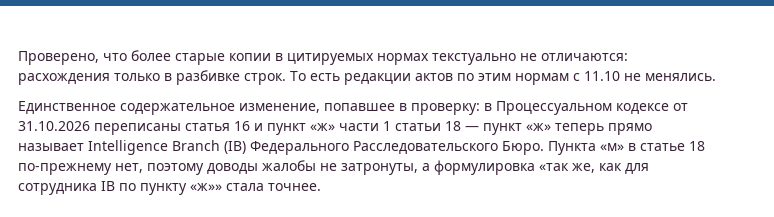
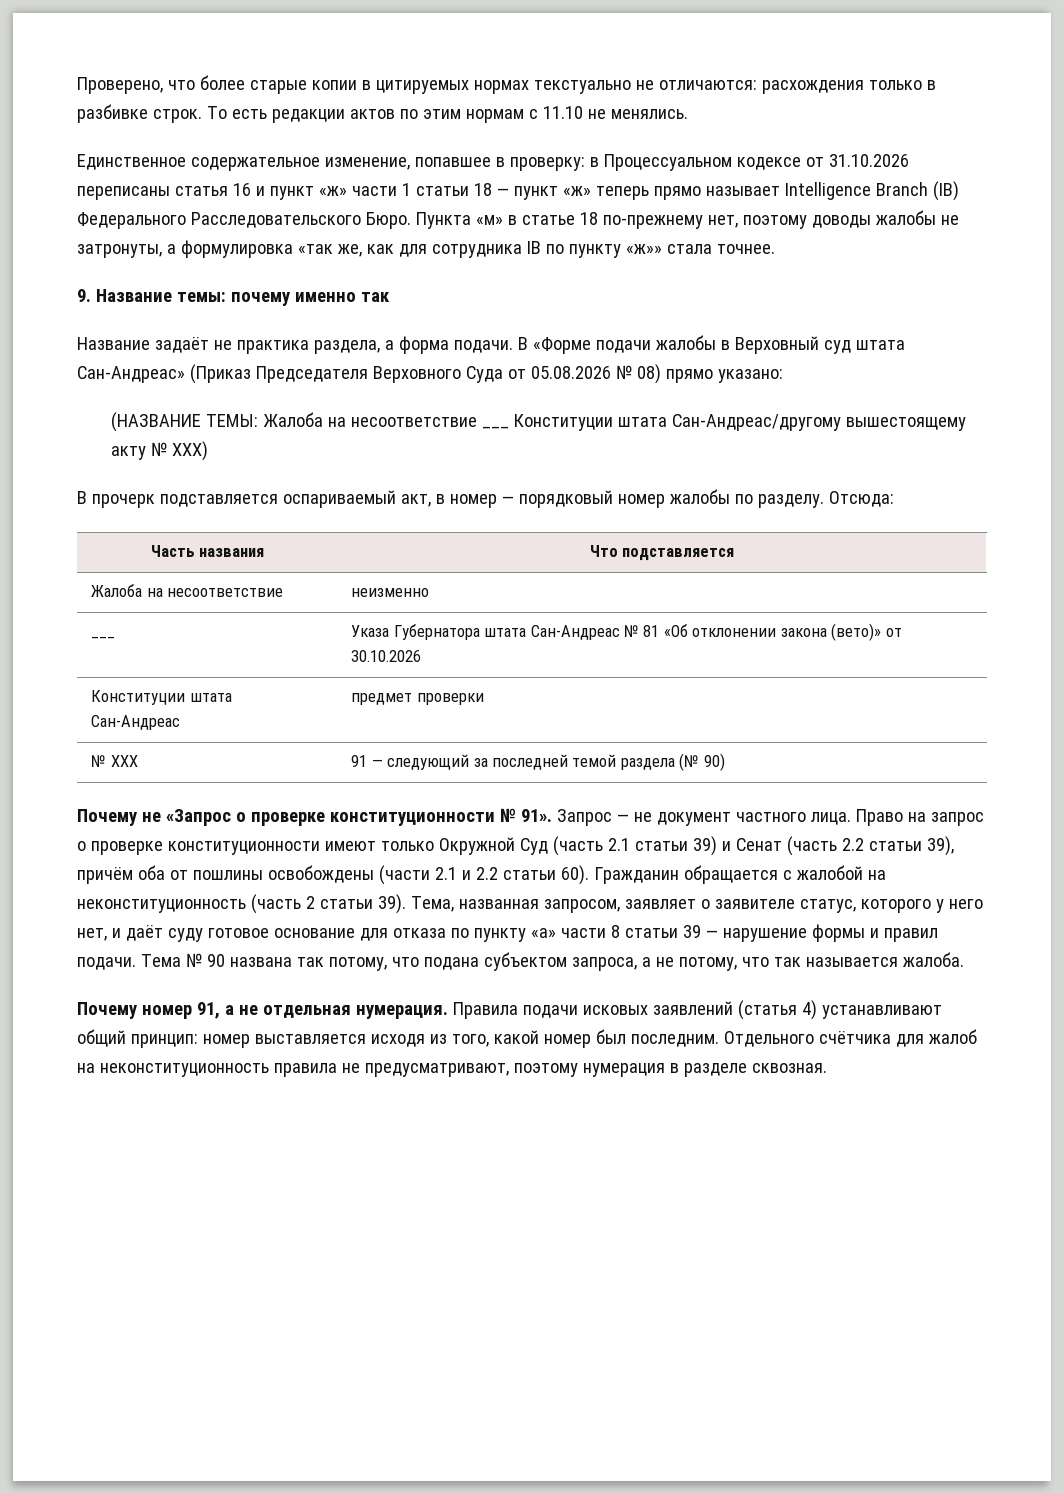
(321, 187) none -> [77,289,390,306] [77,335,905,354] [77,364,783,384] [111,412,966,432] [111,441,209,461] [77,489,894,508] [150,545,265,557] [589,545,735,561] [91,584,284,597] [351,588,430,597] [91,636,116,639] [351,623,902,641] [351,650,422,662] [91,690,232,705] [91,715,181,730] [351,693,484,705] [91,755,138,767] [351,753,725,771] [77,808,984,826] [77,836,954,856] [77,865,886,885] [77,894,983,914] [77,924,938,942] [77,952,964,971] [77,1000,942,1020] [77,1029,977,1048] [77,1063,827,1077] // 9. Название темы: почему именно так // Название задаёт не практика раздела, а форма подачи. В «Форме подачи жалобы в Верховный суд штата Сан-Андреас» (Приказ Председателя Верховного Суда от 05.08.2026 № 08) прямо указано: // (НАЗВАНИЕ ТЕМЫ: Жалоба на несоответствие ___ Конституции штата Сан-Андреас/другому вышестоящему акту № ХХХ) // В прочерк подставляется оспариваемый акт, в номер — порядковый номер жалобы по разделу. Отсюда: // Часть названия | Что подставляется // Жалоба на несоответствие | неизменно // ___ | Указа Губернатора штата Сан-Андреас № 81 «Об отклонении закона (вето)» от 30.10.2026 // Конституции штата Сан-Андреас | предмет проверки // № ХХХ | 91 — следующий за последней темой раздела (№ 90) // Почему не «Запрос о проверке конституционности № 91». Запрос — не документ частного лица. Право на запрос о проверке конституционности имеют только Окружной Суд (часть 2.1 статьи 39) и Сенат (часть 2.2 статьи 39), причём оба от пошлины освобождены (части 2.1 и 2.2 статьи 60). Гражданин обращается с жалобой на неконституционность (часть 2 статьи 39). Тема, названная запросом, заявляет о заявителе статус, которого у него нет, и даёт суду готовое основание для отказа по пункту «а» части 8 статьи 39 — нарушение формы и правил подачи. Тема № 90 названа так потому, что подана субъектом запроса, а не потому, что так называется жалоба. // Почему номер 91, а не отдельная нумерация. Правила подачи исковых заявлений (статья 4) устанавливают общий принцип: номер выставляется исходя из того, какой номер был последним. Отдельного счётчика для жалоб на неконституционность правила не предусматривают, поэтому нумерация в разделе сквозная.

